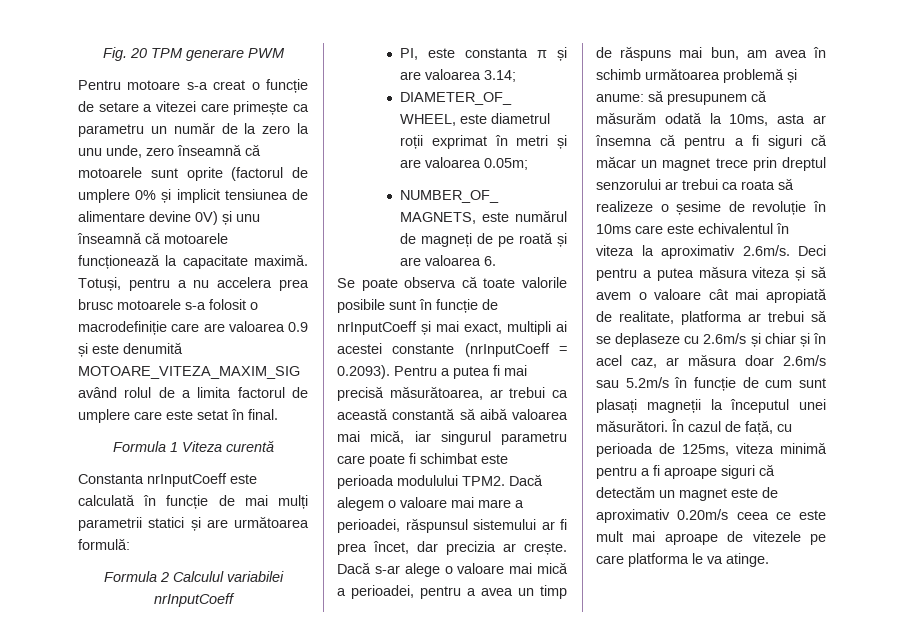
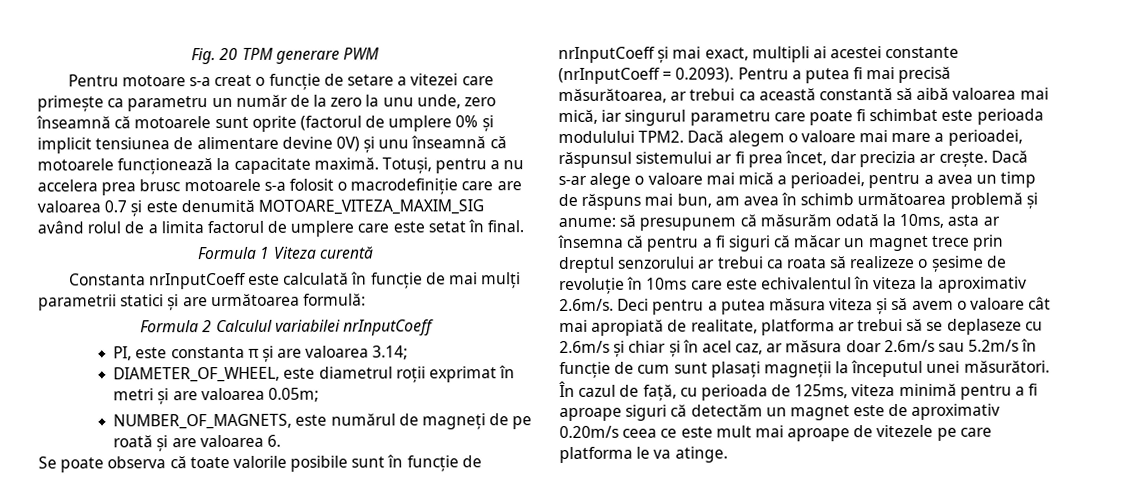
[288,322,308,332] 0.9 -> [104,200,128,213] 0.7

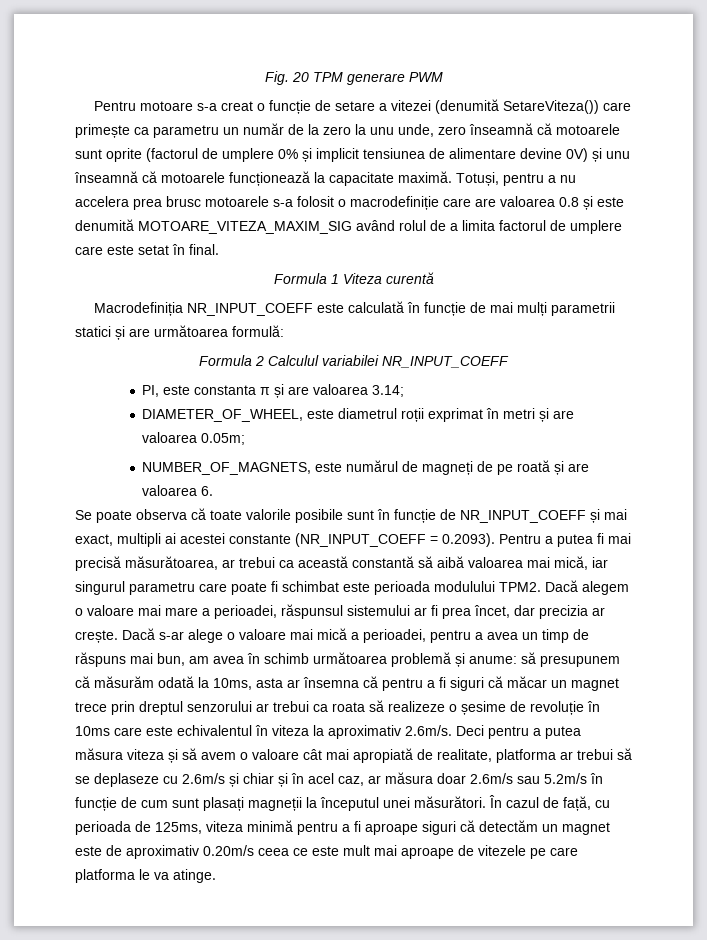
(459, 79) none -> [434,99,599,114] (denumită SetareViteza())
[104,200,128,213] 0.7 -> [559,197,579,207] 0.8
[68,272,246,290] Constanta nrInputCoeff -> [93,302,313,316] Macrodefiniția NR_INPUT_COEFF
[342,319,434,336] nrInputCoeff -> [382,356,509,368] NR_INPUT_COEFF
[558,46,655,64] nrInputCoeff -> [460,510,586,523] NR_INPUT_COEFF
[558,67,660,85] (nrInputCoeff -> [295,533,426,547] (NR_INPUT_COEFF

